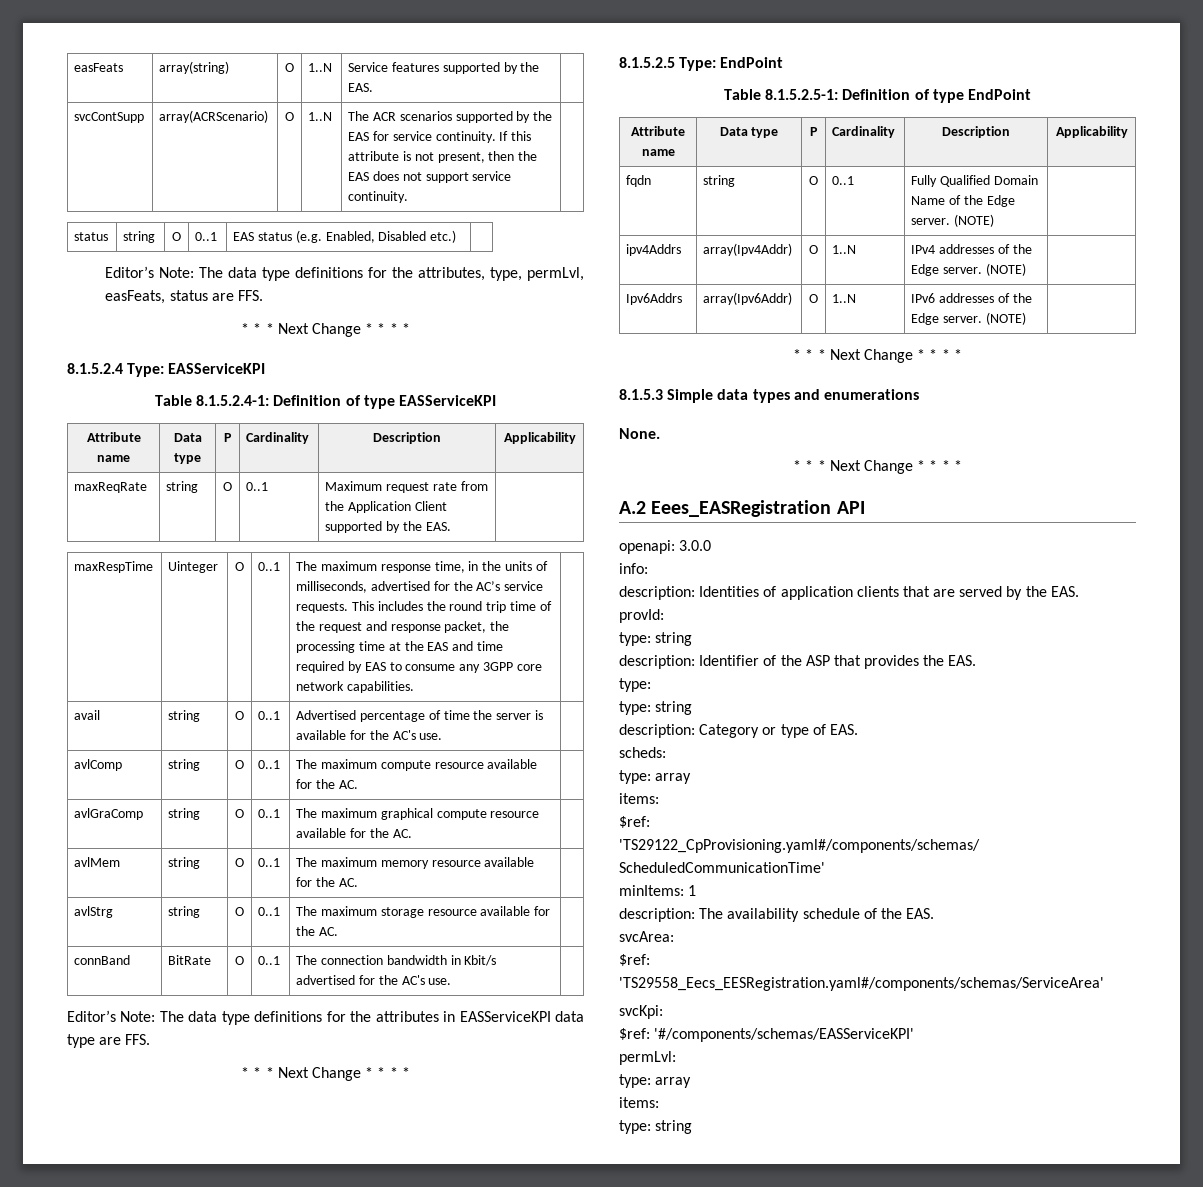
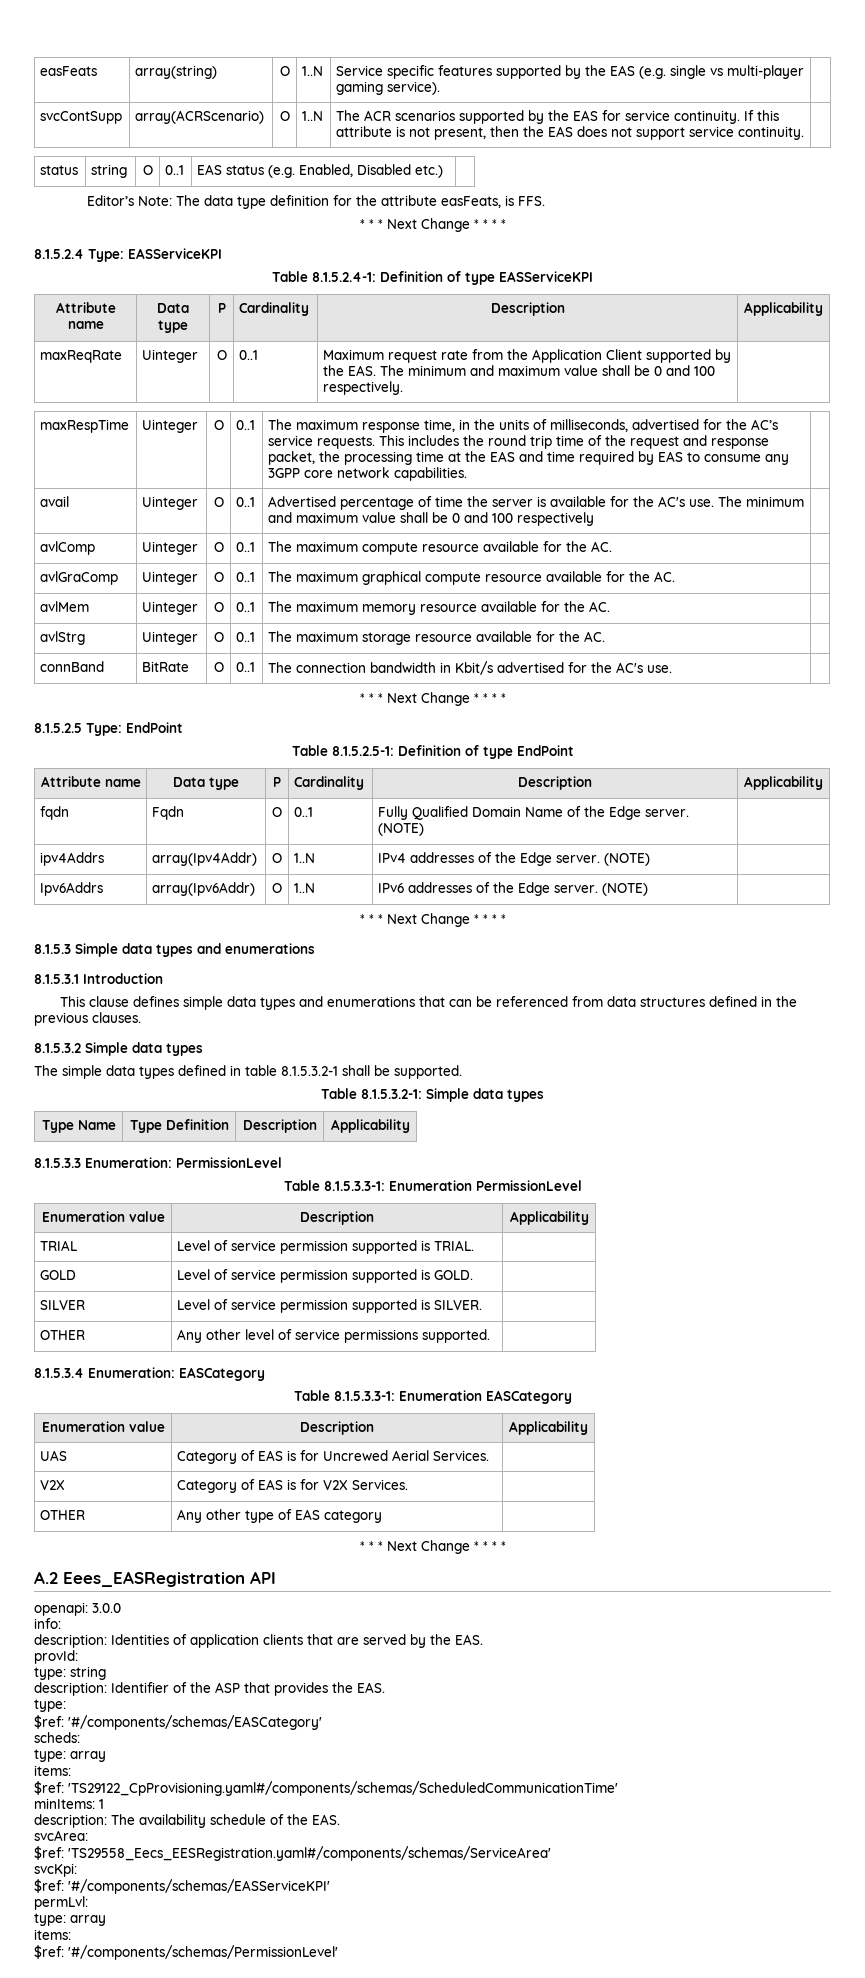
(389, 67) none -> [387,65,435,79] specific
[348,83,374,92] EAS. -> [610,65,805,79] [336,81,441,95] EAS (e.g. single vs multi-player gaming service).
[295,267,585,281] [105,290,234,304] definitions for the attributes, type, permLvl, easFeats, status are -> [270,195,515,208] definition for the attribute easFeats, is
[166,481,199,493] string -> [142,349,199,363] Uinteger
(451, 526) none -> [380,365,716,376] [323,381,404,395] The minimum and maximum value shall be 0 and 100 respectively.
[168,710,201,722] string -> [142,496,199,510] Uinteger
(443, 736) none -> [718,496,805,507] [268,512,595,526] The minimum and maximum value shall be 0 and 100 respectively
[168,759,201,771] string -> [142,541,199,555] Uinteger
[168,808,201,820] string -> [142,571,199,585] Uinteger
[168,857,201,869] string -> [142,601,199,615] Uinteger
[168,906,201,918] string -> [142,631,199,645] Uinteger
[67,1010,584,1025] [67,1034,151,1048] // Editor’s Note: The data type definitions for the attributes in EASServiceKPI data type are FFS. -> (673, 669) none
[703,175,736,187] string -> [152,806,185,820] Fqdn
[619,428,660,439] None. -> [34,973,163,984] [59,996,797,1010] [34,1012,141,1026] [34,1042,203,1056] [34,1065,462,1079] [321,1088,544,1102] [41,1120,116,1133] [129,1119,229,1133] [242,1119,317,1133] [330,1119,410,1133] [34,1157,282,1168] [283,1180,582,1191] [41,1211,165,1222] [300,1211,374,1225] [509,1211,589,1225] [40,1240,78,1251] [177,1240,475,1254] [40,1270,77,1280] [177,1269,474,1283] [40,1300,86,1310] [177,1299,483,1313] [40,1330,86,1340] [177,1329,491,1343] [34,1367,265,1381] [293,1390,572,1404] [41,1421,165,1432] [300,1421,374,1435] [509,1421,588,1435] [40,1450,68,1461] [177,1450,490,1464] [40,1480,66,1490] [177,1479,409,1493] [40,1510,86,1520] [177,1509,383,1523] 8.1.5.3.1 Introduction // This clause defines simple data types and enumerations that can be referenced from data structures defined in the previous clauses. // 8.1.5.3.2 Simple data types // The simple data types defined in table 8.1.5.3.2-1 shall be supported. // Table 8.1.5.3.2-1: Simple data types // Type Name | Type Definition | Description | Applicability // 8.1.5.3.3 Enumeration: PermissionLevel // Table 8.1.5.3.3-1: Enumeration PermissionLevel // Enumeration value | Description | Applicability // TRIAL | Level of service permission supported is TRIAL. | // GOLD | Level of service permission supported is GOLD. | // SILVER | Level of service permission supported is SILVER. | // OTHER | Any other level of service permissions supported. | // 8.1.5.3.4 Enumeration: EASCategory // Table 8.1.5.3.3-1: Enumeration EASCategory // Enumeration value | Description | Applicability // UAS | Category of EAS is for Uncrewed Aerial Services. | // V2X | Category of EAS is for V2X Services. | // OTHER | Any other type of EAS category |
[619,701,693,715] [619,724,858,738] type: string // description: Category or type of EAS. -> [34,1715,322,1730] $ref: '#/components/schemas/EASCategory'
[619,1120,693,1134] type: string -> [34,1945,338,1960] $ref: '#/components/schemas/PermissionLevel'

